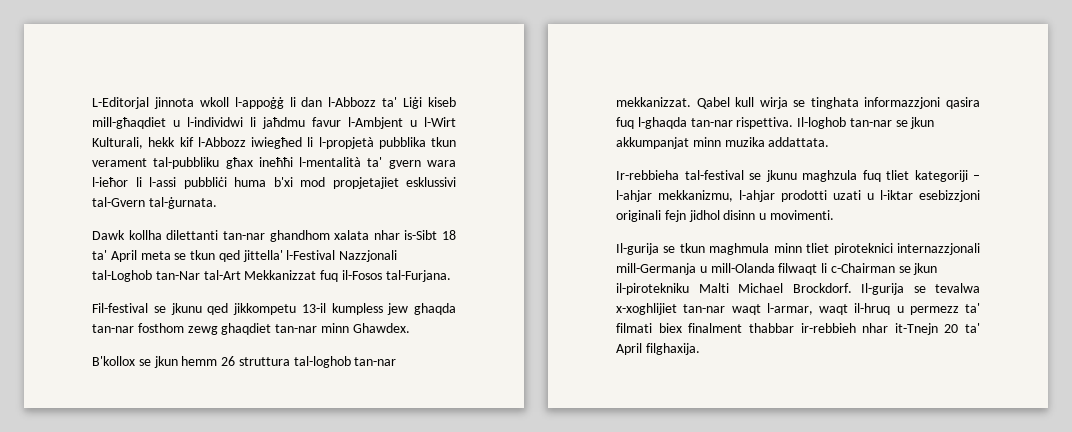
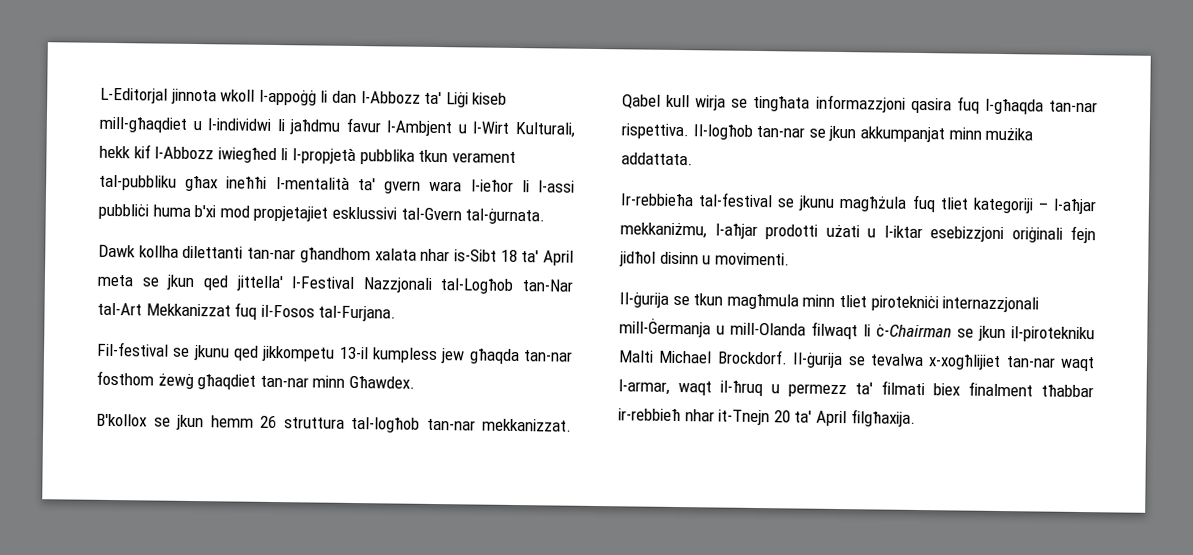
[269,230,330,242] ghandhom -> [299,247,371,264] għandhom
[190,250,216,260] tkun -> [166,274,195,291] jkun
[92,270,152,282] tal-Loghob -> [440,278,514,294] tal-Logħob
[414,303,456,315] ghaqda -> [468,348,520,365] għaqda
[187,323,272,335] zewg ghaqdiet -> [157,373,257,390] żewġ għaqdiet
[352,323,410,333] Ghawdex. -> [348,375,415,389] Għawdex.
[293,356,351,368] tal-loghob -> [351,416,420,433] tal-logħob
[810,97,859,109] tinghata -> [753,95,811,112] tingħata
[637,117,687,129] l-ghaqda -> [984,98,1044,115] l-għaqda
[797,117,847,129] Il-loghob -> [692,124,753,140] Il-logħob
[724,137,765,147] muzika -> [985,127,1034,141] mużika
[616,170,679,180] Ir-rebbieha -> [620,193,694,207] Ir-rebbieħa
[802,170,857,182] maghzula -> [839,196,908,212] magħżula
[616,190,980,202] [616,210,720,222] l-ahjar mekkanizmu, l-ahjar prodotti uzati u l-iktar esebizzjoni originali fejn jidhol -> [1053,198,1097,215] [620,222,1096,244] [619,251,656,267] l-aħjar mekkaniżmu, l-aħjar prodotti użati u l-iktar esebizzjoni oriġinali fejn jidħol
[616,243,770,255] Il-gurija se tkun maghmula -> [619,292,799,310] Il-ġurija se tkun magħmula
[833,243,980,255] [616,263,696,275] piroteknici internazzjonali mill-Germanja -> [870,295,1040,313] [619,317,711,338] pirotekniċi internazzjonali mill-Ġermanja
[830,263,895,273] c-Chairman -> [876,324,952,338] ċ-Chairman
[861,283,904,295] Il-gurija -> [792,352,844,369] Il-ġurija
[616,303,677,315] x-xoghlijiet -> [928,354,1002,371] x-xogħlijiet
[854,303,891,315] il-hruq -> [720,380,763,397] il-ħruq
[748,323,856,333] thabbar ir-rebbieh -> [1041,384,1094,398] [618,408,681,422] tħabbar ir-rebbieħ
[645,343,700,355] filghaxija. -> [850,409,916,427] filgħaxija.

